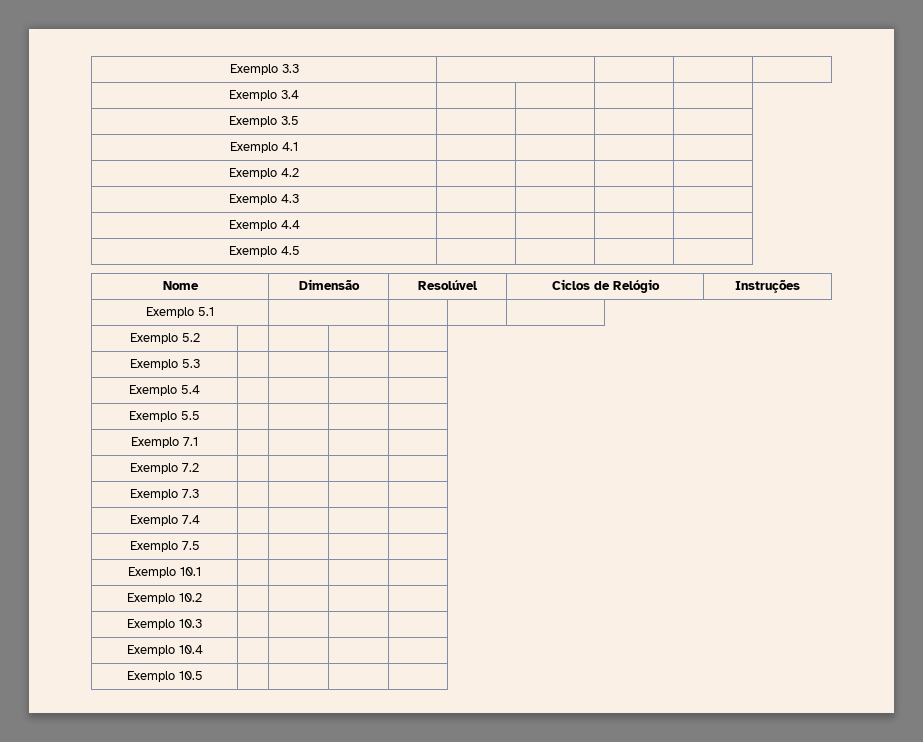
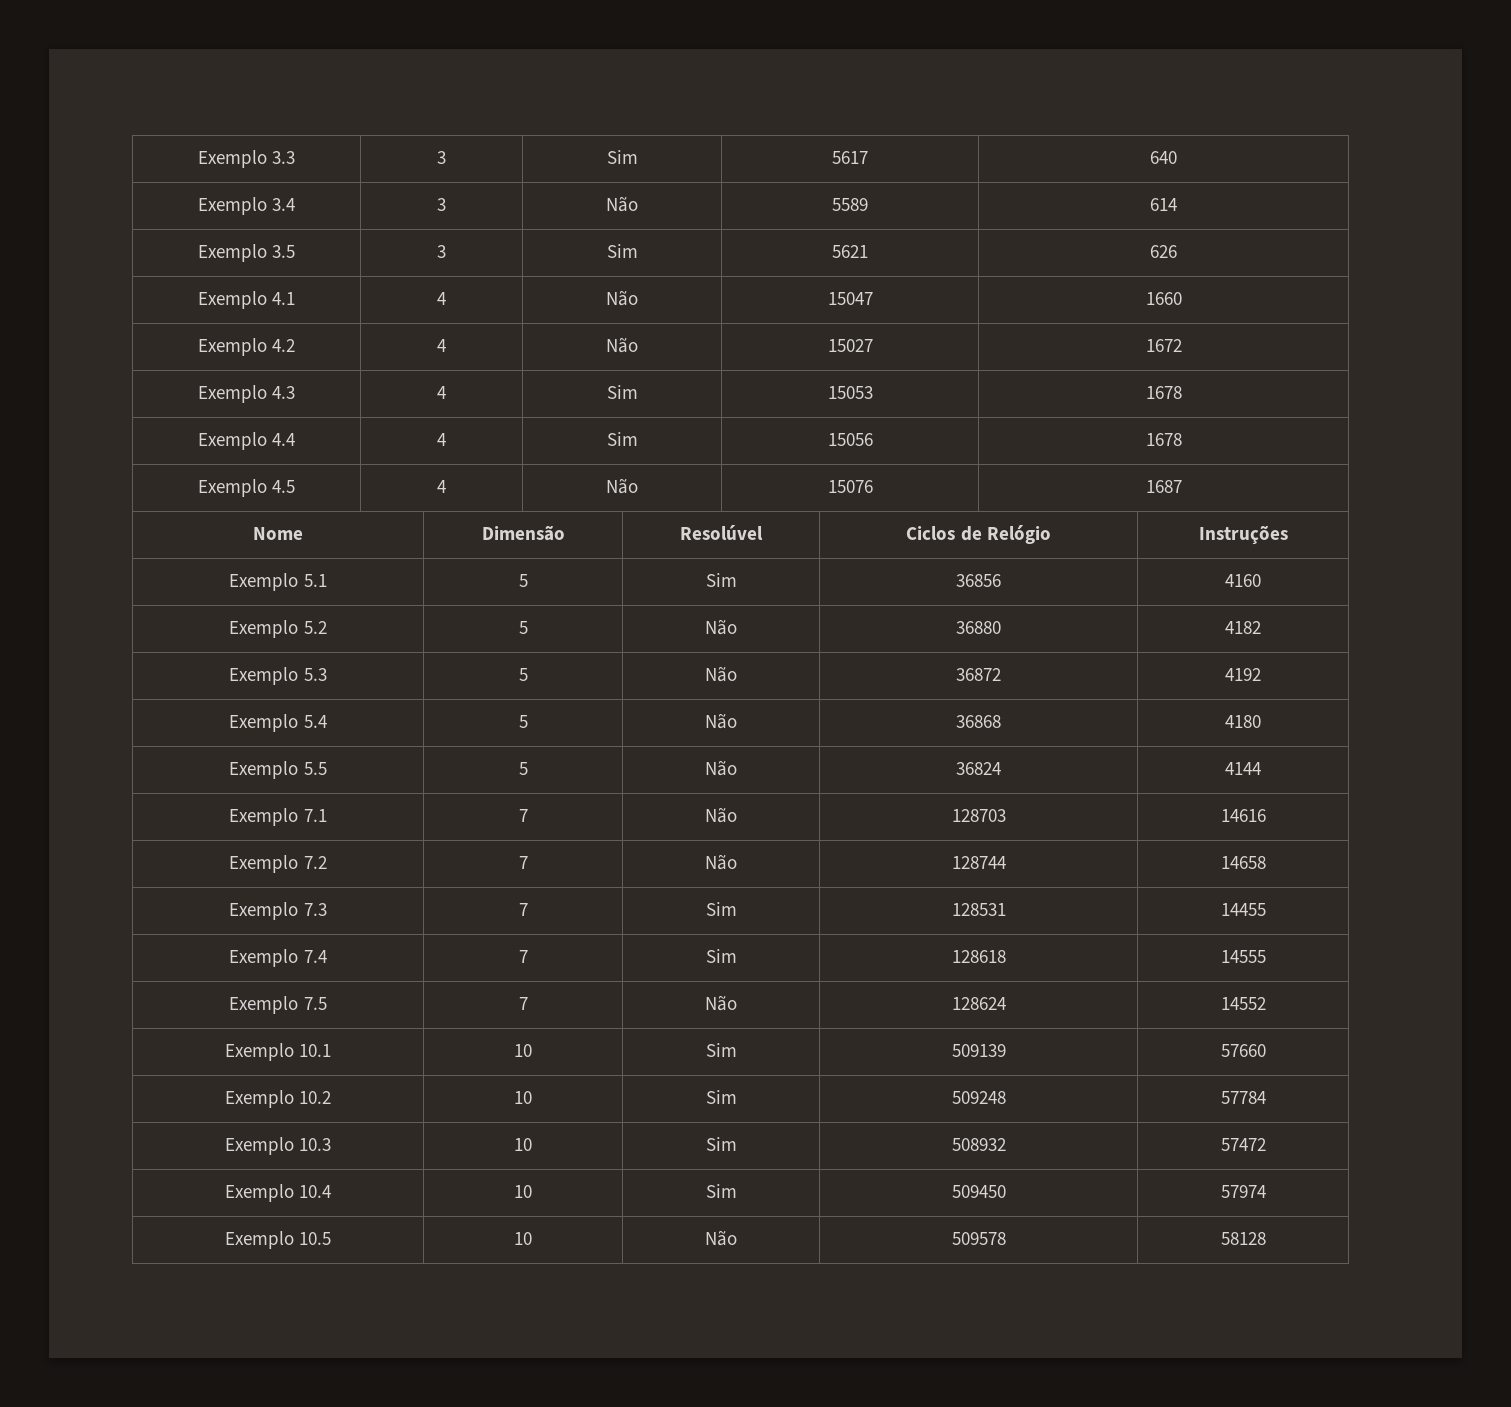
[229,90,299,101] [229,116,299,127] [230,142,298,153] [229,168,299,179] [229,194,299,205] [228,220,300,231] [228,246,300,257] | | | // Exemplo 3.4 | | | | // Exemplo 3.5 | | | | // Exemplo 4.1 | | | | // Exemplo 4.2 | | | | // Exemplo 4.3 | | | | // Exemplo 4.4 | | | | // Exemplo 4.5 | | | | -> [437,151,446,164] [606,150,638,164] [832,151,868,164] [1150,151,1177,164] [197,197,296,215] [437,198,446,211] [606,196,638,212] [832,198,868,211] [1150,198,1177,211] [197,244,296,262] [437,245,446,258] [606,244,638,258] [832,245,868,258] [1150,245,1177,258] [197,291,296,309] [437,292,446,305] [606,290,638,306] [827,292,873,305] [1145,292,1182,305] [197,338,296,356] [437,339,446,352] [606,337,638,353] [827,339,873,352] [1145,339,1182,352] [197,385,296,403] [437,386,446,399] [606,385,638,399] [827,386,873,399] [1145,386,1182,399] [197,432,296,450] [437,433,446,446] [606,432,638,446] [827,433,873,446] [1145,433,1182,446] [197,479,296,497] [437,480,446,493] [606,478,638,494] [827,480,873,493] [1145,480,1182,493] 3 | Sim | 5617 | 640 // Exemplo 3.4 | 3 | Não | 5589 | 614 // Exemplo 3.5 | 3 | Sim | 5621 | 626 // Exemplo 4.1 | 4 | Não | 15047 | 1660 // Exemplo 4.2 | 4 | Não | 15027 | 1672 // Exemplo 4.3 | 4 | Sim | 15053 | 1678 // Exemplo 4.4 | 4 | Sim | 15056 | 1678 // Exemplo 4.5 | 4 | Não | 15076 | 1687
[129,333,200,344] [129,359,200,370] [129,385,200,396] [129,411,200,422] [131,437,198,448] [130,463,199,474] [130,489,199,500] [129,515,200,526] [129,541,200,552] [128,567,201,578] [127,593,202,604] [127,619,202,630] [126,645,203,656] [126,671,203,682] | | | // Exemplo 5.2 | | | | // Exemplo 5.3 | | | | // Exemplo 5.4 | | | | // Exemplo 5.5 | | | | // Exemplo 7.1 | | | | // Exemplo 7.2 | | | | // Exemplo 7.3 | | | | // Exemplo 7.4 | | | | // Exemplo 7.5 | | | | // Exemplo 10.1 | | | | // Exemplo 10.2 | | | | // Exemplo 10.3 | | | | // Exemplo 10.4 | | | | // Exemplo 10.5 | | | | -> [518,574,528,587] [705,573,737,587] [956,574,1001,587] [1225,574,1261,587] [229,620,327,638] [518,621,528,634] [705,619,737,635] [956,621,1001,634] [1225,621,1261,634] [229,667,327,685] [518,668,528,681] [705,666,737,682] [956,668,1001,681] [1225,668,1261,681] [229,714,327,732] [518,715,528,728] [705,713,737,729] [956,715,1001,728] [1225,715,1261,728] [229,761,327,779] [518,762,528,775] [705,760,737,776] [956,762,1001,775] [1225,762,1261,775] [229,808,327,826] [518,809,528,822] [705,807,737,823] [951,809,1006,822] [1220,809,1266,822] [229,855,327,873] [518,856,528,869] [705,854,737,870] [951,856,1006,869] [1220,856,1266,869] [229,902,327,920] [518,903,528,916] [705,902,737,916] [951,903,1006,916] [1220,903,1266,916] [229,949,327,967] [518,950,528,963] [705,949,737,963] [951,950,1006,963] [1220,950,1266,963] [229,996,327,1014] [518,997,528,1010] [705,995,737,1011] [951,997,1006,1010] [1220,997,1266,1010] [224,1043,332,1061] [514,1044,532,1057] [705,1043,737,1057] [951,1044,1006,1057] [1220,1044,1266,1057] [224,1090,332,1108] [514,1091,532,1104] [705,1090,737,1104] [951,1091,1006,1104] [1220,1091,1266,1104] [224,1137,332,1155] [514,1138,532,1151] [705,1137,737,1151] [951,1138,1006,1151] [1220,1138,1266,1151] [224,1184,332,1202] [514,1185,532,1198] [705,1184,737,1198] [951,1185,1006,1198] [1220,1185,1266,1198] [224,1231,332,1249] [514,1232,532,1245] [705,1230,737,1246] [951,1232,1006,1245] [1220,1232,1266,1245] 5 | Sim | 36856 | 4160 // Exemplo 5.2 | 5 | Não | 36880 | 4182 // Exemplo 5.3 | 5 | Não | 36872 | 4192 // Exemplo 5.4 | 5 | Não | 36868 | 4180 // Exemplo 5.5 | 5 | Não | 36824 | 4144 // Exemplo 7.1 | 7 | Não | 128703 | 14616 // Exemplo 7.2 | 7 | Não | 128744 | 14658 // Exemplo 7.3 | 7 | Sim | 128531 | 14455 // Exemplo 7.4 | 7 | Sim | 128618 | 14555 // Exemplo 7.5 | 7 | Não | 128624 | 14552 // Exemplo 10.1 | 10 | Sim | 509139 | 57660 // Exemplo 10.2 | 10 | Sim | 509248 | 57784 // Exemplo 10.3 | 10 | Sim | 508932 | 57472 // Exemplo 10.4 | 10 | Sim | 509450 | 57974 // Exemplo 10.5 | 10 | Não | 509578 | 58128

